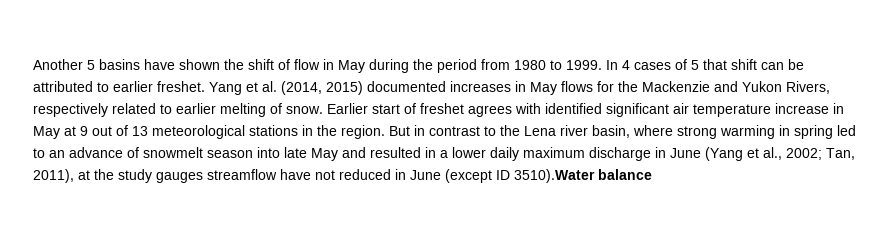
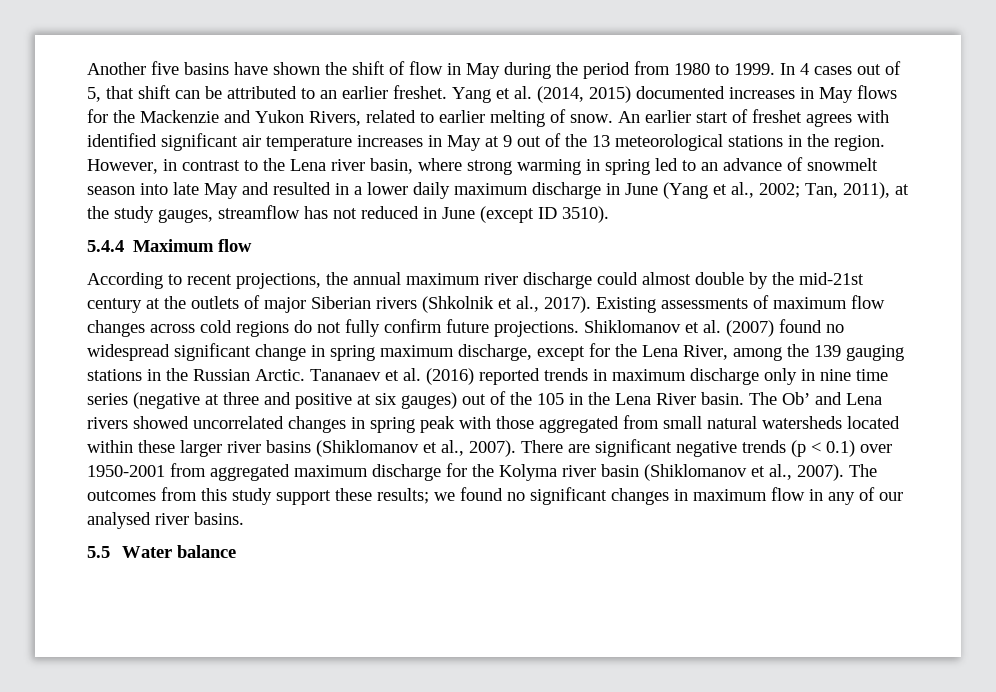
[87,60,95,70] 5 -> [151,61,179,75] five
[675,59,699,70] of 5 -> [857,61,901,75] [87,87,101,102] out of 5,
(109, 87) none -> [320,90,337,99] an
[33,103,108,117] respectively -> (361, 118) none
[327,103,368,114] Earlier -> [618,110,691,123] An earlier
[775,103,829,114] increase -> [357,135,423,147] increases
(128, 130) none -> [565,134,587,147] the
[389,126,410,136] But -> [87,159,158,174] However,
[156,169,311,183] gauges streamflow have -> [158,205,328,223] gauges, streamflow has
[514,169,595,183] 3510).Water -> [562,206,609,223] [87,239,253,252] [87,272,864,289] [87,295,885,313] [87,319,844,337] [87,343,904,361] [87,368,888,385] [87,391,882,409] [87,415,900,433] [87,439,892,457] [87,463,877,481] [87,487,903,505] [87,512,244,529] [87,546,172,558] 3510). // 5.4.4 Maximum flow // According to recent projections, the annual maximum river discharge could almost double by the mid-21st century at the outlets of major Siberian rivers (Shkolnik et al., 2017). Existing assessments of maximum flow changes across cold regions do not fully confirm future projections. Shiklomanov et al. (2007) found no widespread significant change in spring maximum discharge, except for the Lena River, among the 139 gauging stations in the Russian Arctic. Tananaev et al. (2016) reported trends in maximum discharge only in nine time series (negative at three and positive at six gauges) out of the 105 in the Lena River basin. The Ob’ and Lena rivers showed uncorrelated changes in spring peak with those aggregated from small natural watersheds located within these larger river basins (Shiklomanov et al., 2007). There are significant negative trends (p < 0.1) over 1950-2001 from aggregated maximum discharge for the Kolyma river basin (Shiklomanov et al., 2007). The outcomes from this study support these results; we found no significant changes in maximum flow in any of our analysed river basins. // 5.5 Water

